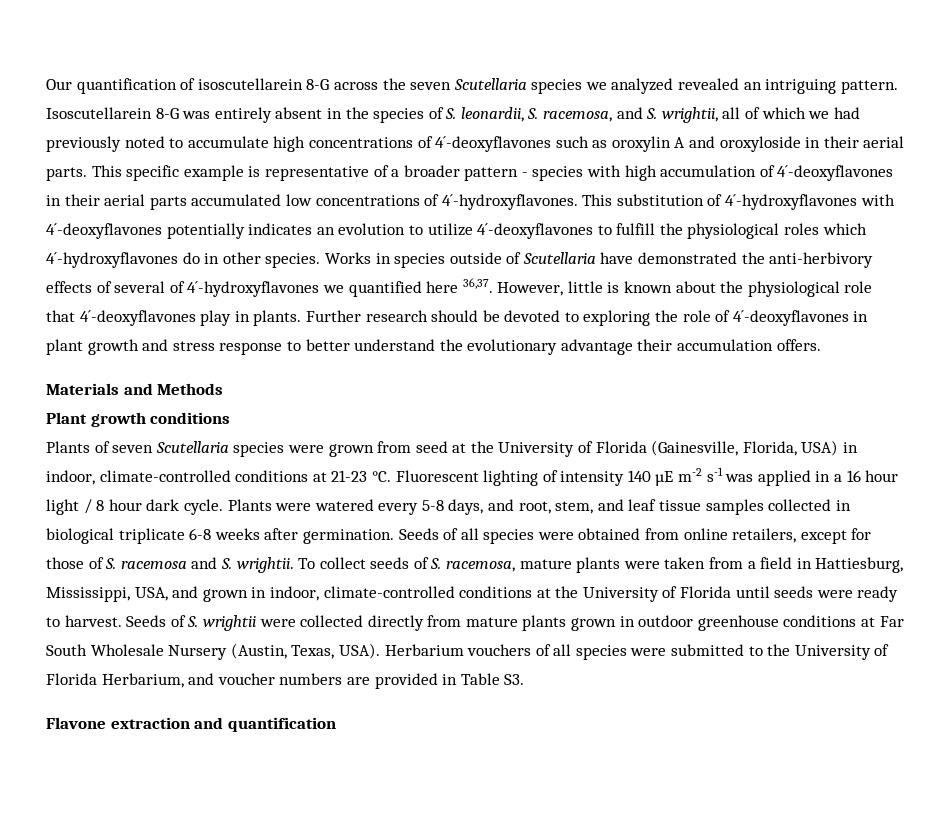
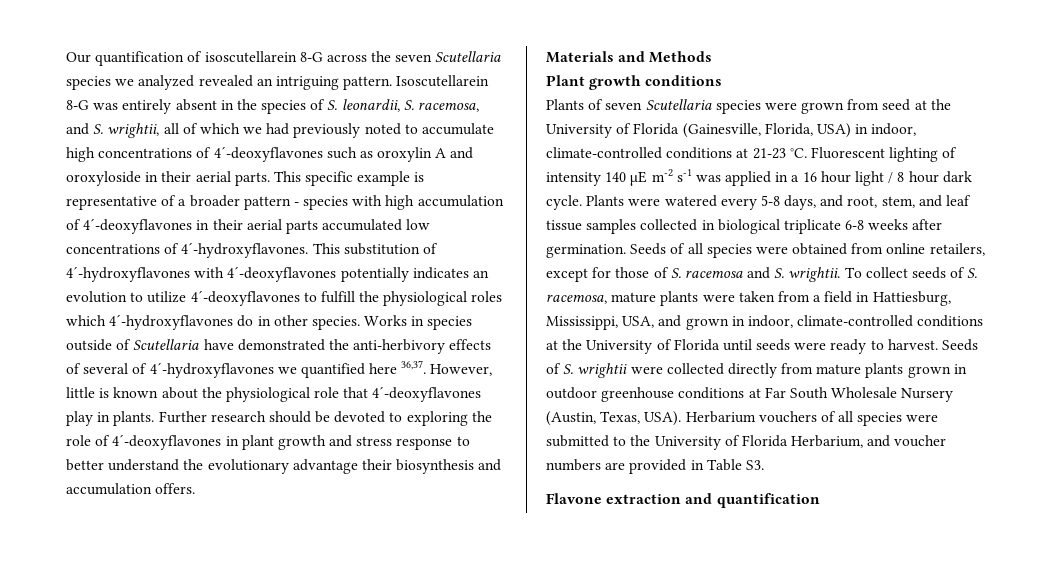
(673, 345) none -> [396,459,502,474] biosynthesis and

